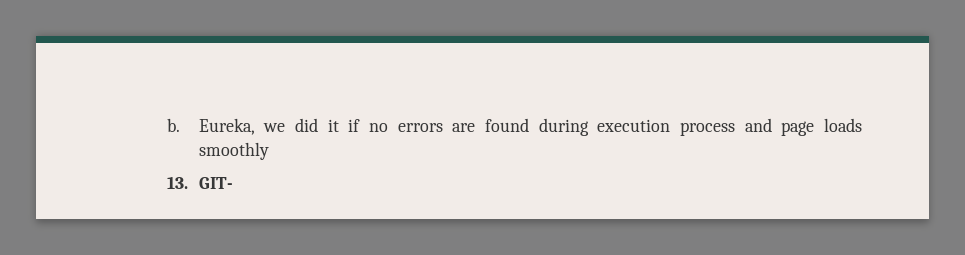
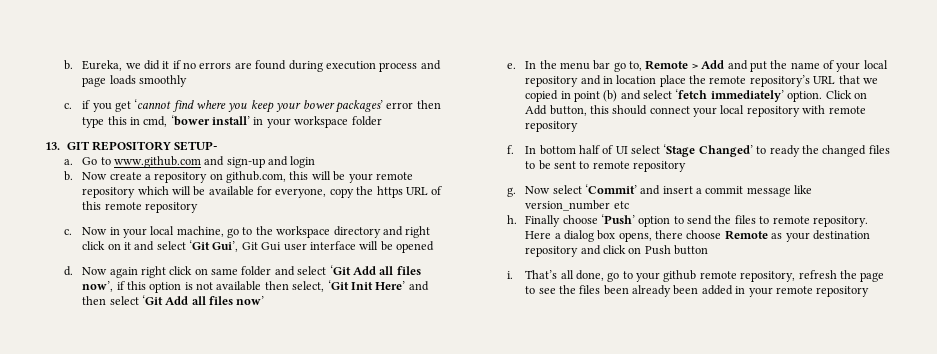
[166,176,233,189] 13. GIT- -> [63,99,441,113] [82,115,382,128] [45,141,218,151] [63,156,316,168] [63,171,413,183] [82,186,443,198] [82,201,198,213] [63,226,431,238] [82,240,435,253] [63,265,421,278] [82,280,429,293] [82,295,265,305] [506,60,888,72] [525,75,878,87] [525,89,867,102] [525,105,866,117] [525,121,579,132] [506,144,890,157] [525,160,687,172] [506,184,813,197] [525,200,629,211] [506,214,868,227] [525,230,870,242] [525,245,709,257] [506,270,885,282] [525,285,870,297] c. if you get ‘cannot find where you keep your bower packages’ error then type this in cmd, ‘bower install’ in your workspace folder // 13. GIT REPOSITORY SETUP- // a. Go to www.github.com and sign-up and login // b. Now create a repository on github.com, this will be your remote repository which will be available for everyone, copy the https URL of this remote repository // c. Now in your local machine, go to the workspace directory and right click on it and select ‘Git Gui’, Git Gui user interface will be opened // d. Now again right click on same folder and select ‘Git Add all files now’, if this option is not available then select, ‘Git Init Here’ and then select ‘Git Add all files now’ // e. In the menu bar go to, Remote > Add and put the name of your local repository and in location place the remote repository’s URL that we copied in point (b) and select ‘fetch immediately’ option. Click on Add button, this should connect your local repository with remote repository // f. In bottom half of UI select ‘Stage Changed’ to ready the changed files to be sent to remote repository // g. Now select ‘Commit’ and insert a commit message like version_number etc // h. Finally choose ‘Push’ option to send the files to remote repository. Here a dialog box opens, there choose Remote as your destination repository and click on Push button // i. That’s all done, go to your github remote repository, refresh the page to see the files been already been added in your remote repository

